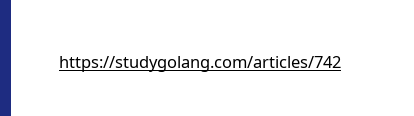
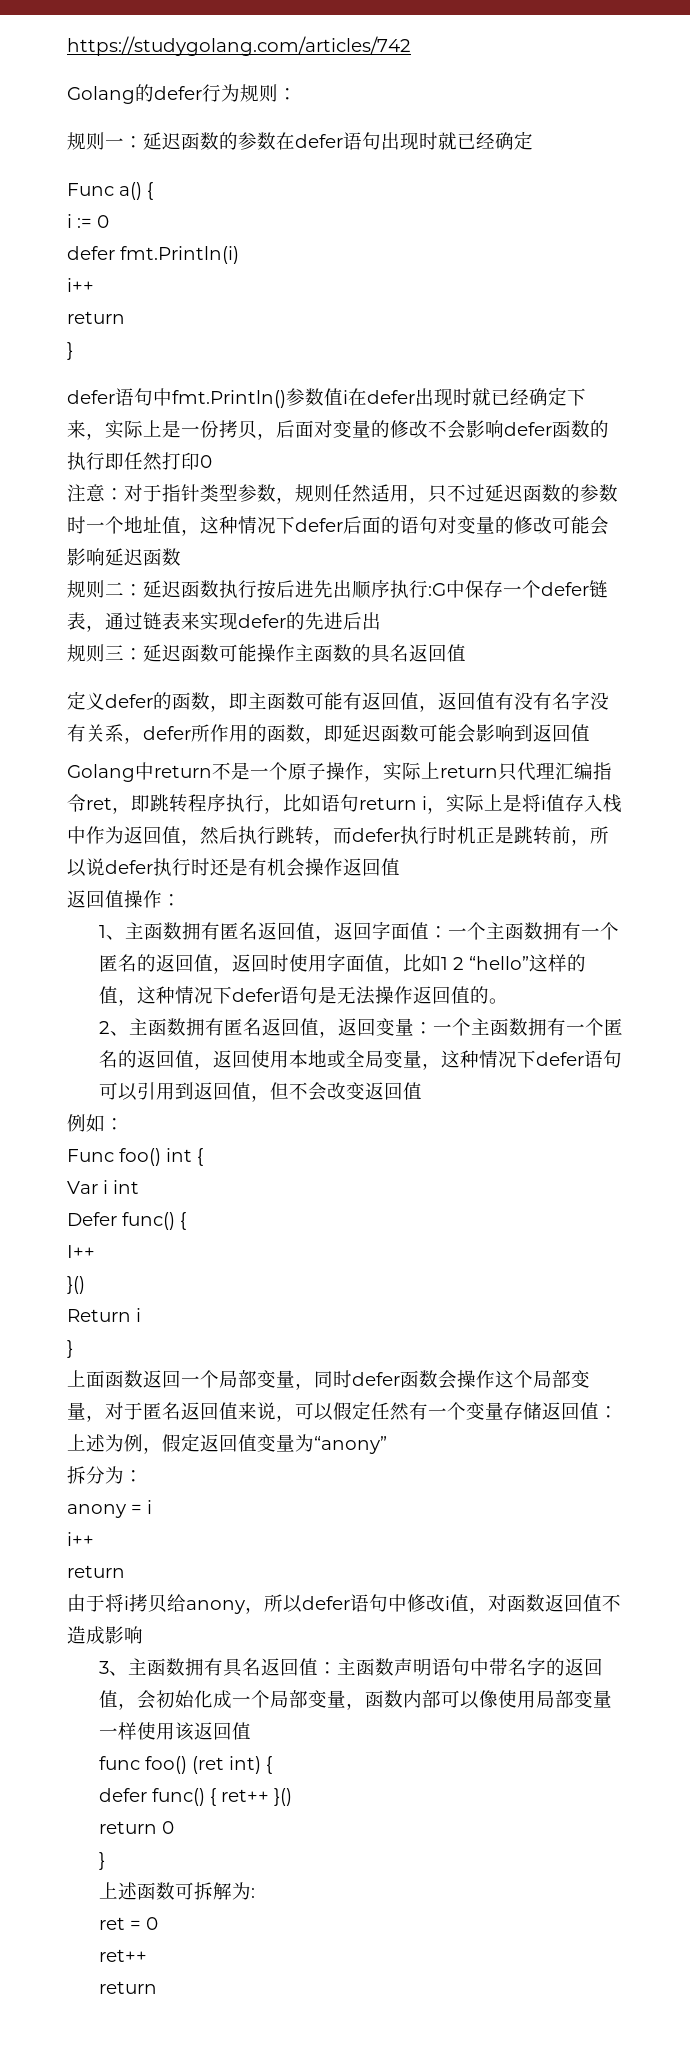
(341, 64) none -> [67,84,297,104] [67,131,533,150] [67,182,153,200] [67,214,109,228] [67,246,239,264] [67,278,94,292] [67,311,125,324] [67,342,73,360] [67,387,586,408] [67,420,609,440] [67,452,212,471] [67,484,618,504] [67,516,609,536] [67,548,181,566] [67,580,608,599] [67,612,381,632] [67,644,466,663] [67,691,609,712] [67,724,590,744] [67,762,612,782] [67,794,622,814] [67,826,609,846] [67,858,400,877] [67,890,181,908] [98,921,619,942] [98,953,586,974] [98,986,508,1006] [98,1018,623,1038] [98,1050,622,1070] [98,1082,422,1102] [67,1114,124,1132] [67,1148,203,1166] [67,1180,139,1194] [67,1212,186,1230] [67,1245,95,1258] [67,1276,85,1294] [67,1308,141,1322] [67,1340,73,1358] [67,1370,590,1390] [67,1401,618,1422] [67,1433,387,1454] [67,1466,143,1484] [67,1500,152,1518] [67,1532,94,1546] [67,1565,125,1578] [67,1594,621,1614] [67,1626,143,1645] [98,1657,603,1677] [98,1690,612,1710] [98,1722,251,1741] [98,1756,272,1774] [98,1788,292,1806] [98,1821,174,1834] [98,1852,105,1870] [98,1882,255,1900] [98,1917,158,1930] [98,1949,147,1962] [98,1981,157,1994] // Golang的defer行为规则： // 规则一：延迟函数的参数在defer语句出现时就已经确定 // Func a() { // i := 0 // defer fmt.Println(i) // i++ // return // } // defer语句中fmt.Println()参数值i在defer出现时就已经确定下来，实际上是一份拷贝，后面对变量的修改不会影响defer函数的执行即任然打印0 // 注意：对于指针类型参数，规则任然适用，只不过延迟函数的参数时一个地址值，这种情况下defer后面的语句对变量的修改可能会影响延迟函数 // 规则二：延迟函数执行按后进先出顺序执行:G中保存一个defer链表，通过链表来实现defer的先进后出 // 规则三：延迟函数可能操作主函数的具名返回值 // 定义defer的函数，即主函数可能有返回值，返回值有没有名字没有关系，defer所作用的函数，即延迟函数可能会影响到返回值 // Golang中return不是一个原子操作，实际上return只代理汇编指令ret，即跳转程序执行，比如语句return i，实际上是将i值存入栈中作为返回值，然后执行跳转，而defer执行时机正是跳转前，所以说defer执行时还是有机会操作返回值 // 返回值操作： // 1、主函数拥有匿名返回值，返回字面值：一个主函数拥有一个匿名的返回值，返回时使用字面值，比如1 2 “hello”这样的值，这种情况下defer语句是无法操作返回值的。 // 2、主函数拥有匿名返回值，返回变量：一个主函数拥有一个匿名的返回值，返回使用本地或全局变量，这种情况下defer语句可以引用到返回值，但不会改变返回值 // 例如： // Func foo() int { // Var i int // Defer func() { // I++ // }() // Return i // } // 上面函数返回一个局部变量，同时defer函数会操作这个局部变量，对于匿名返回值来说，可以假定任然有一个变量存储返回值：上述为例，假定返回值变量为“anony” // 拆分为： // anony = i // i++ // return // 由于将i拷贝给anony，所以defer语句中修改i值，对函数返回值不造成影响 // 3、主函数拥有具名返回值：主函数声明语句中带名字的返回值，会初始化成一个局部变量，函数内部可以像使用局部变量一样使用该返回值 // func foo() (ret int) { // defer func() { ret++ }() // return 0 // } // 上述函数可拆解为: // ret = 0 // ret++ // return

